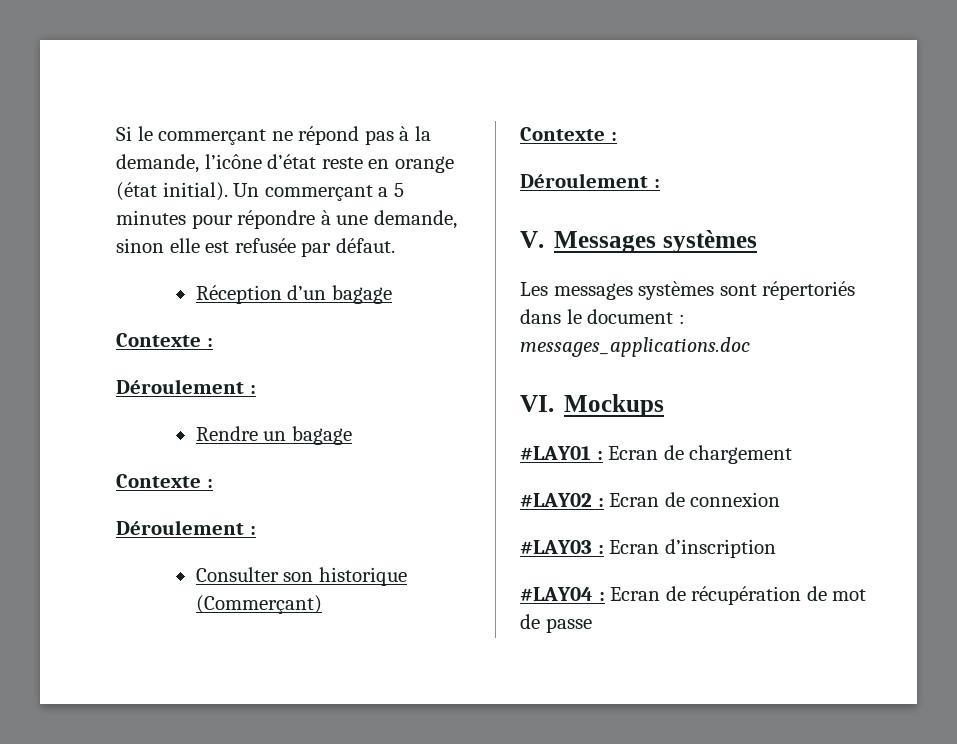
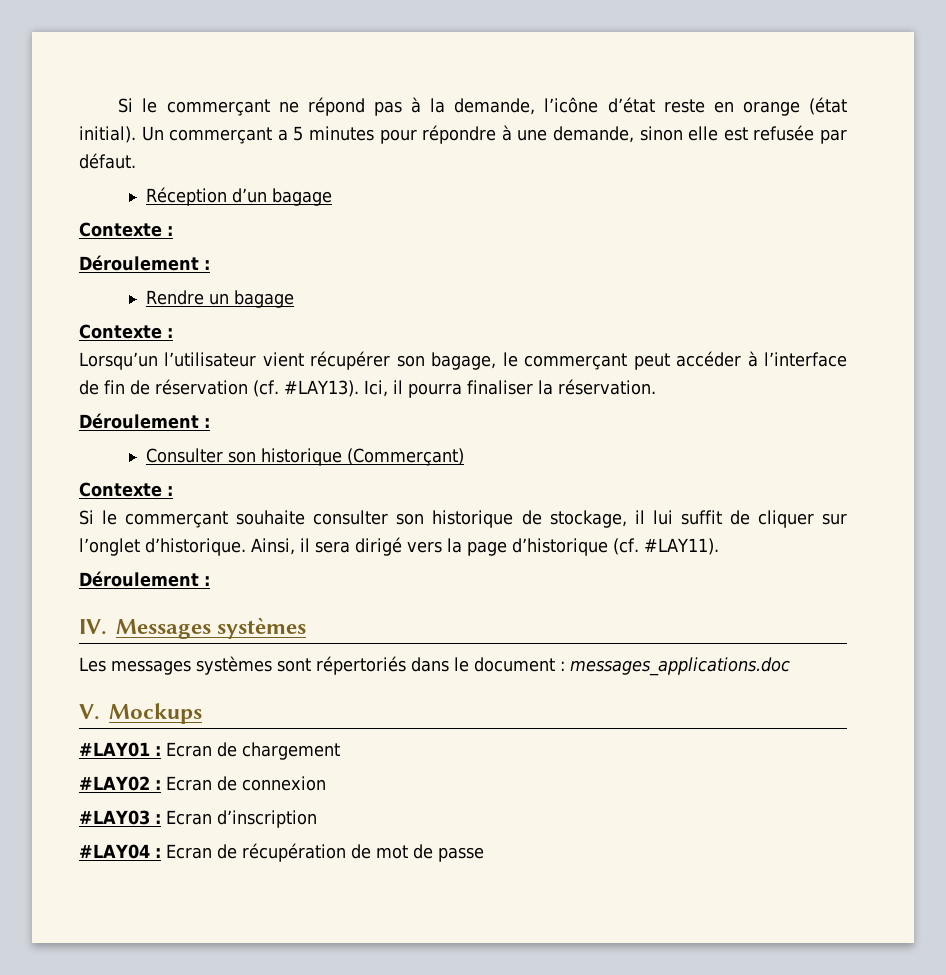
(213, 483) none -> [79,351,848,370] [79,379,656,398] // Lorsqu’un l’utilisateur vient récupérer son bagage, le commerçant peut accéder à l’interface de fin de réservation (cf. #LAY13). Ici, il pourra finaliser la réservation.
[520,173,660,188] [520,231,544,248] // Déroulement : // V. -> [79,510,847,528] [79,537,719,556] [79,571,210,587] [79,619,107,635] // Si le commerçant souhaite consulter son historique de stockage, il lui suffit de cliquer sur l’onglet d’historique. Ainsi, il sera dirigé vers la page d’historique (cf. #LAY11). // Déroulement : // IV.
[520,395,554,412] VI. -> [79,704,100,720] V.

